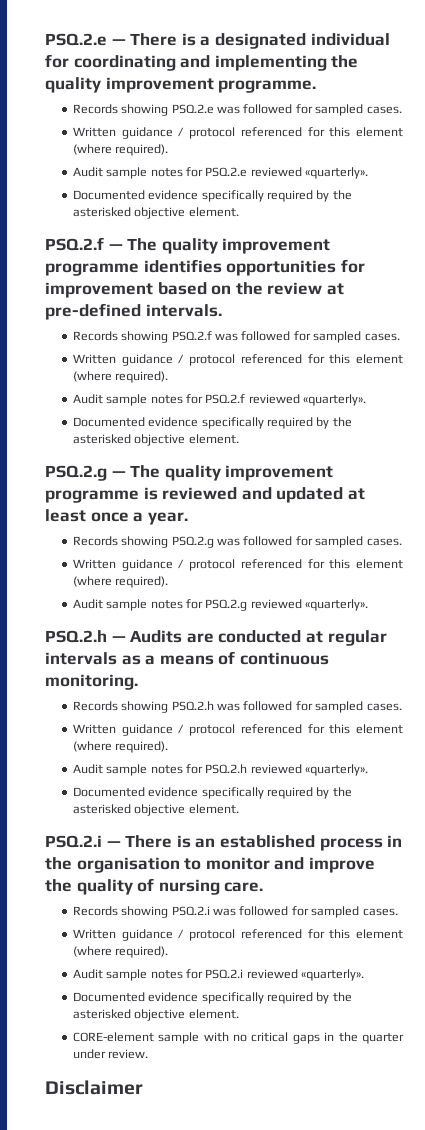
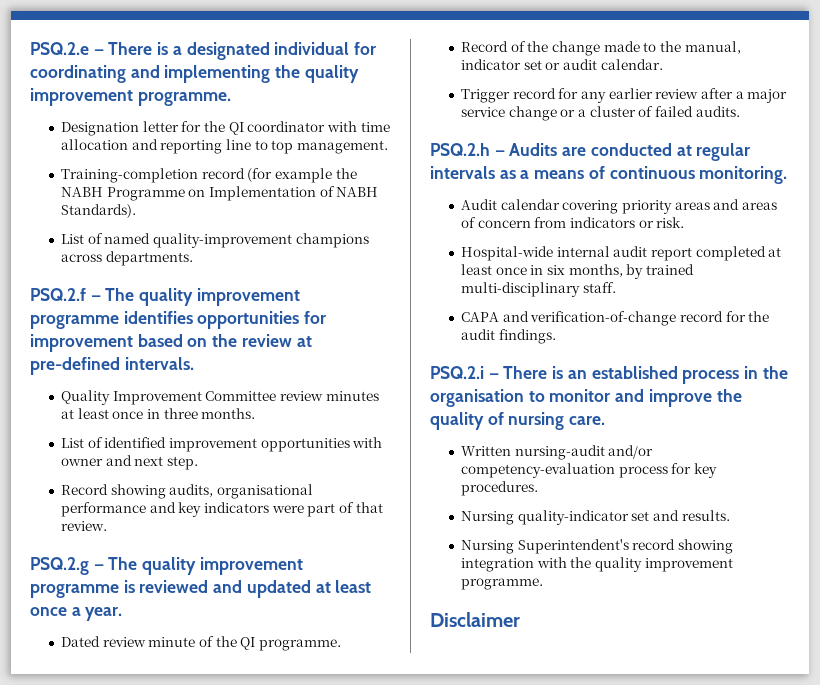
[72,104,402,116] [72,127,403,139] [72,144,169,156] [72,167,369,179] [72,190,352,202] [72,207,239,219] Records showing PSQ.2.e was followed for sampled cases. // Written guidance / protocol referenced for this element (where required). // Audit sample notes for PSQ.2.e reviewed «quarterly». // Documented evidence specifically required by the asterisked objective element. -> [61,121,390,136] [61,139,389,154] [61,168,357,183] [61,186,379,201] [61,204,137,218] [61,233,369,248] [61,251,193,266] Designation letter for the QI coordinator with time allocation and reporting line to top management. // Training-completion record (for example the NABH Programme on Implementation of NABH Standards). // List of named quality-improvement champions across departments.
[72,331,400,343] [72,354,403,366] [72,371,169,383] [72,394,367,406] [72,417,352,429] [72,434,239,446] Records showing PSQ.2.f was followed for sampled cases. // Written guidance / protocol referenced for this element (where required). // Audit sample notes for PSQ.2.f reviewed «quarterly». // Documented evidence specifically required by the asterisked objective element. -> [61,390,379,405] [61,408,256,419] [61,437,383,452] [61,455,199,470] [61,484,314,499] [61,502,383,517] [61,521,108,531] Quality Improvement Committee review minutes at least once in three months. // List of identified improvement opportunities with owner and next step. // Record showing audits, organisational performance and key indicators were part of that review.
[72,536,402,548] [72,559,403,571] [72,576,169,588] [72,599,369,611] Records showing PSQ.2.g was followed for sampled cases. // Written guidance / protocol referenced for this element (where required). // Audit sample notes for PSQ.2.g reviewed «quarterly». -> [61,636,342,651] [461,41,741,56] [461,59,663,70] [461,88,788,103] [461,106,740,121] Dated review minute of the QI programme. // Record of the change made to the manual, indicator set or audit calendar. // Trigger record for any earlier review after a major service change or a cluster of failed audits.
[72,701,402,713] [72,724,403,736] [72,741,169,753] [72,764,369,776] [72,787,352,799] [72,804,239,816] Records showing PSQ.2.h was followed for sampled cases. // Written guidance / protocol referenced for this element (where required). // Audit sample notes for PSQ.2.h reviewed «quarterly». // Documented evidence specifically required by the asterisked objective element. -> [461,199,778,214] [461,217,685,228] [461,246,782,261] [461,264,695,279] [461,282,616,297] [461,311,770,326] [461,329,556,344] Audit calendar covering priority areas and areas of concern from indicators or risk. // Hospital-wide internal audit report completed at least once in six months, by trained multi-disciplinary staff. // CAPA and verification-of-change record for the audit findings.
[72,906,398,918] [72,929,403,941] [72,946,169,958] [72,969,365,981] [72,992,352,1004] [72,1009,239,1021] [72,1032,404,1044] [72,1049,149,1059] Records showing PSQ.2.i was followed for sampled cases. // Written guidance / protocol referenced for this element (where required). // Audit sample notes for PSQ.2.i reviewed «quarterly». // Documented evidence specifically required by the asterisked objective element. // CORE-element sample with no critical gaps in the quarter under review. -> [461,445,654,460] [461,463,718,478] [461,481,539,496] [461,510,730,525] [461,539,734,554] [461,557,733,572] [461,578,544,590] Written nursing-audit and/or competency-evaluation process for key procedures. // Nursing quality-indicator set and results. // Nursing Superintendent's record showing integration with the quality improvement programme.

